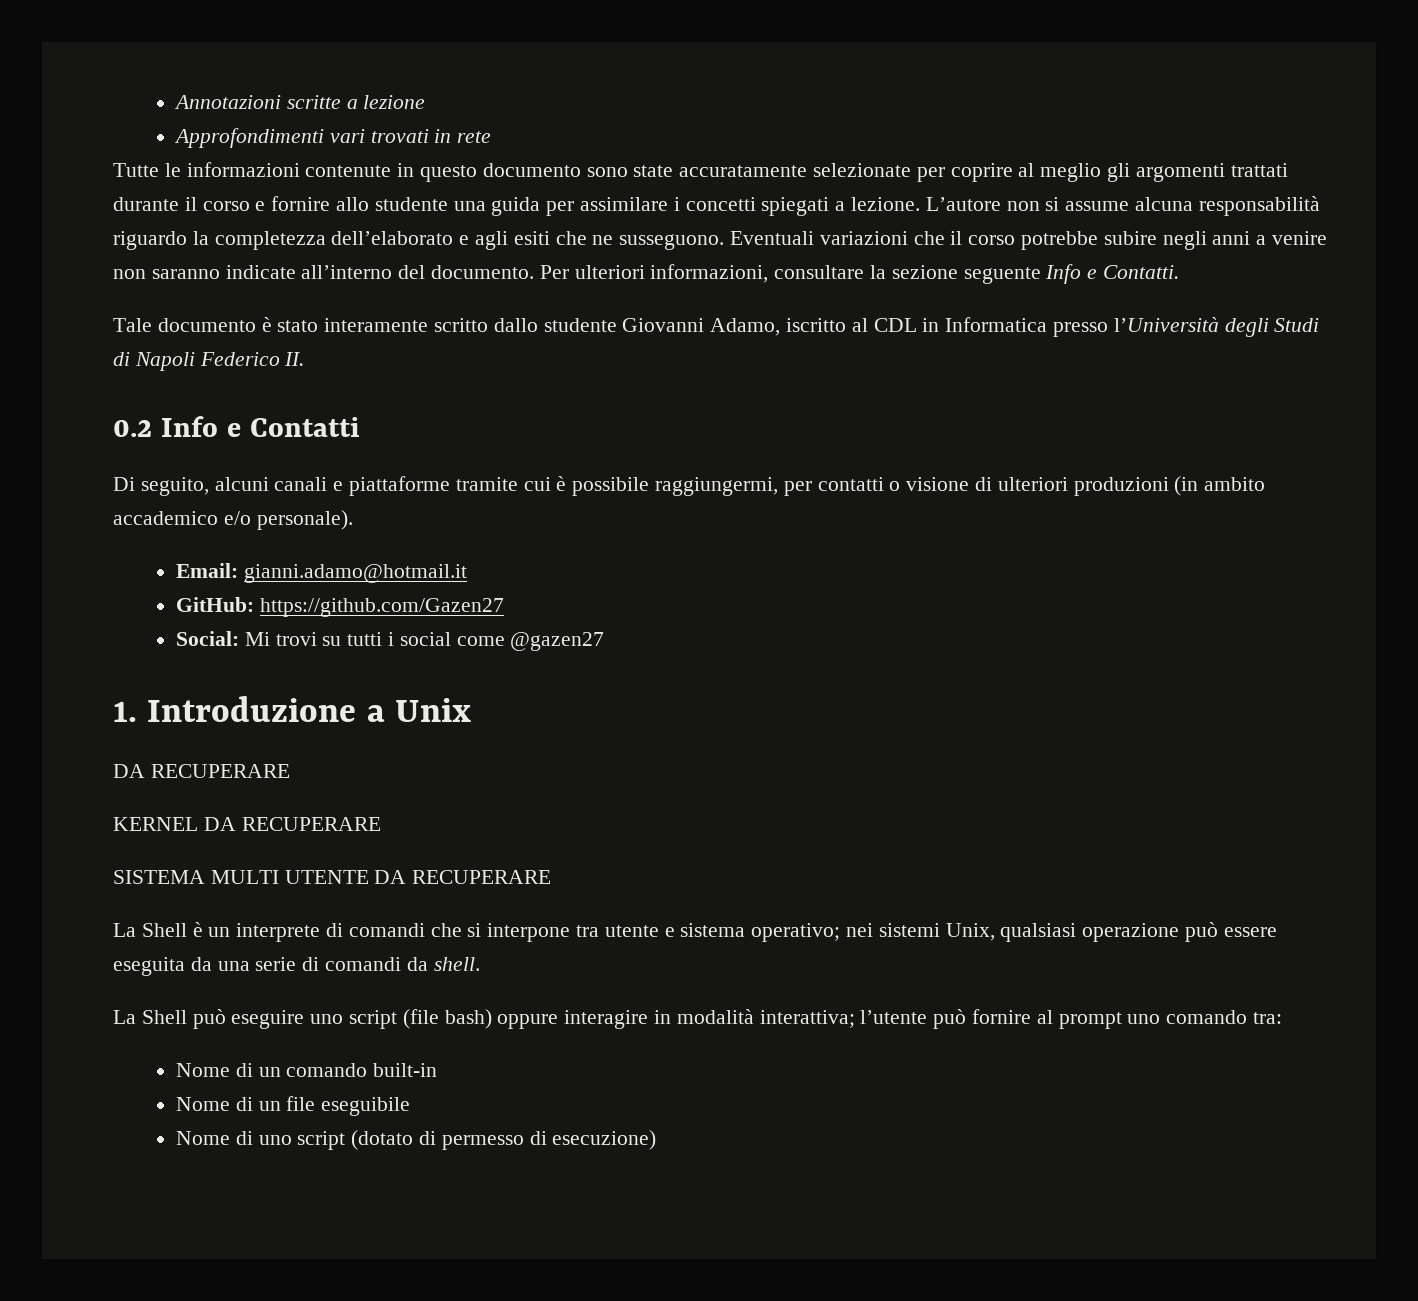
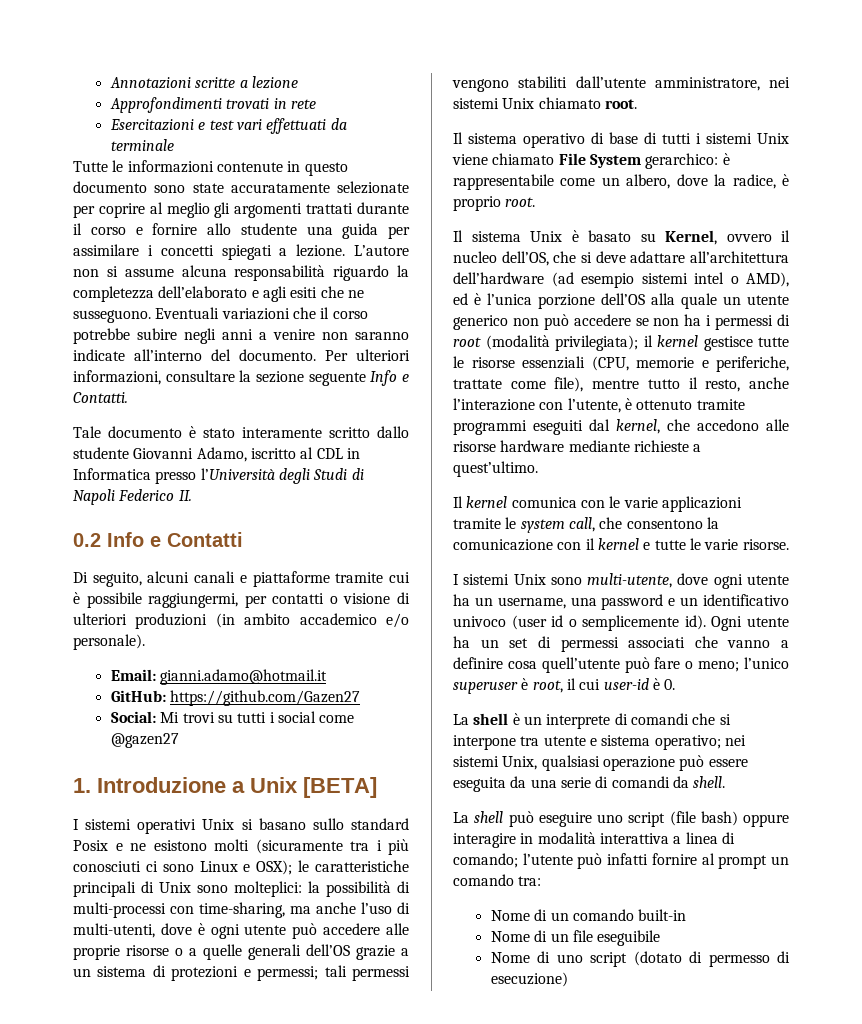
[329,129,365,143] vari -> (222, 105) none
(492, 137) none -> [109,118,347,134] [110,139,174,151] // Esercitazioni e test vari effettuati da terminale
[113,764,290,778] [113,817,381,831] [113,870,552,884] [113,923,187,937] // DA RECUPERARE // KERNEL DA RECUPERARE // SISTEMA MULTI UTENTE DA RECUPERARE // La Shell -> [303,777,377,798] [73,818,409,834] [73,839,409,855] [73,860,409,875] [73,881,410,897] [73,902,410,918] [73,923,409,939] [73,944,409,960] [73,965,410,981] [452,76,790,92] [453,97,637,109] [453,132,789,148] [452,153,730,169] [453,174,789,190] [453,196,536,211] [453,230,790,245] [453,251,789,266] [453,272,789,288] [453,293,789,309] [453,314,790,330] [453,335,789,351] [453,356,789,372] [453,377,789,392] [453,398,745,413] [453,419,789,435] [453,440,702,452] [453,461,538,477] [453,496,742,512] [453,517,719,533] [453,538,789,551] [453,573,789,589] [453,594,789,610] [453,615,789,631] [453,636,789,652] [453,657,789,673] [453,678,676,694] [453,713,509,725] [BETA] // I sistemi operativi Unix si basano sullo standard Posix e ne esistono molti (sicuramente tra i più conosciuti ci sono Linux e OSX); le caratteristiche principali di Unix sono molteplici: la possibilità di multi-processi con time-sharing, ma anche l’uso di multi-utenti, dove è ogni utente può accedere alle proprie risorse o a quelle generali dell’OS grazie a un sistema di protezioni e permessi; tali permessi vengono stabiliti dall’utente amministratore, nei sistemi Unix chiamato root. // Il sistema operativo di base di tutti i sistemi Unix viene chiamato File System gerarchico: è rappresentabile come un albero, dove la radice, è proprio root. // Il sistema Unix è basato su Kernel, ovvero il nucleo dell’OS, che si deve adattare all’architettura dell’hardware (ad esempio sistemi intel o AMD), ed è l’unica porzione dell’OS alla quale un utente generico non può accedere se non ha i permessi di root (modalità privilegiata); il kernel gestisce tutte le risorse essenziali (CPU, memorie e periferiche, trattate come file), mentre tutto il resto, anche l’interazione con l’utente, è ottenuto tramite programmi eseguiti dal kernel, che accedono alle risorse hardware mediante richieste a quest’ultimo. // Il kernel comunica con le varie applicazioni tramite le system call, che consentono la comunicazione con il kernel e tutte le varie risorse. // I sistemi Unix sono multi-utente, dove ogni utente ha un username, una password e un identificativo univoco (user id o semplicemente id). Ogni utente ha un set di permessi associati che vanno a definire cosa quell’utente può fare o meno; l’unico superuser è root, il cui user-id è 0. // La shell
[141,1010,187,1024] Shell -> [474,811,504,823] shell
[759,1010,855,1028] interattiva; -> [599,832,735,844] [453,853,518,868] interattiva a linea di comando;
(967, 1019) none -> [607,853,649,865] infatti
[1127,1014,1161,1024] uno -> [771,856,789,865] un

